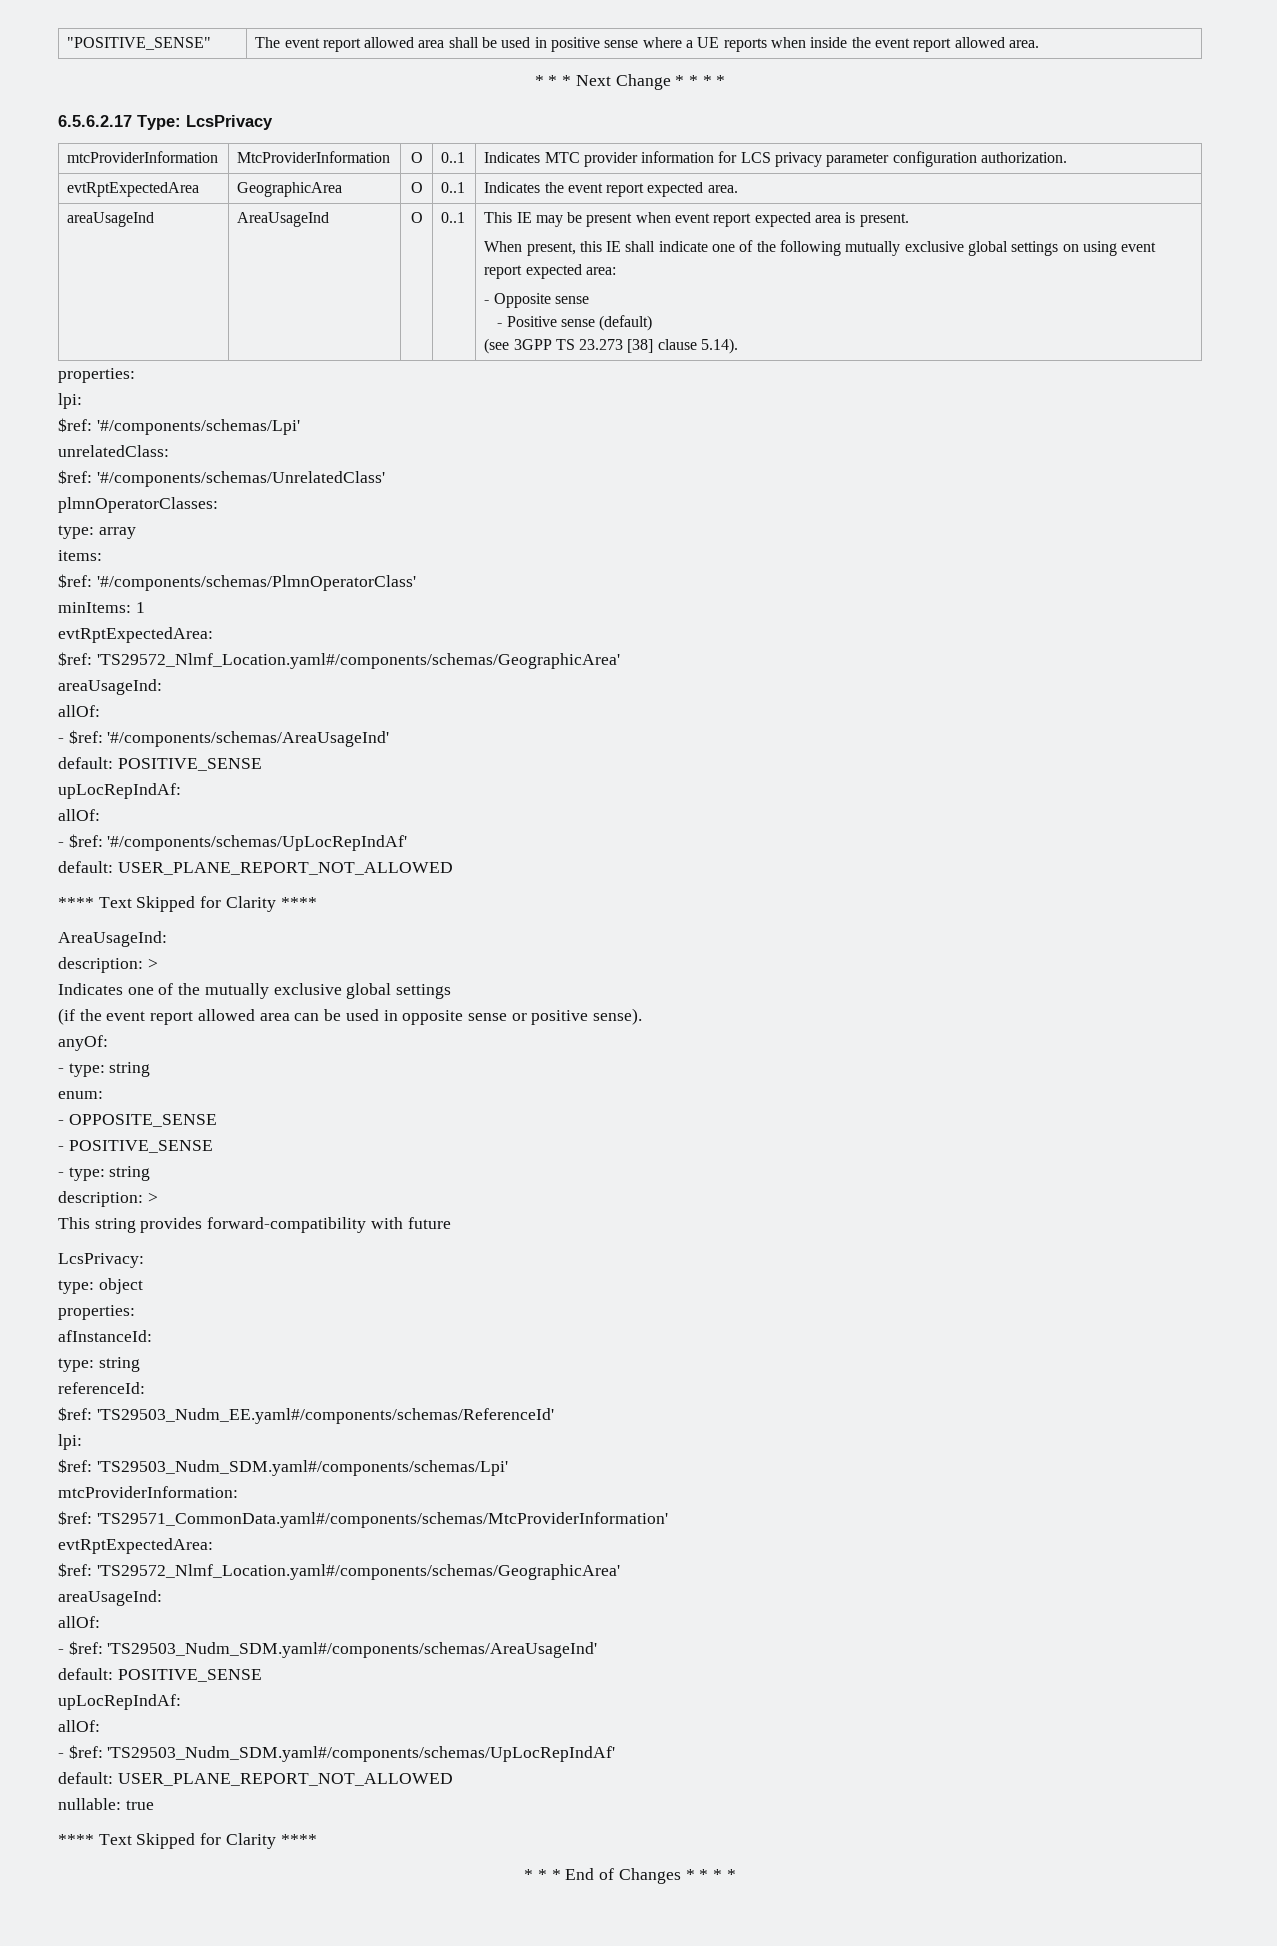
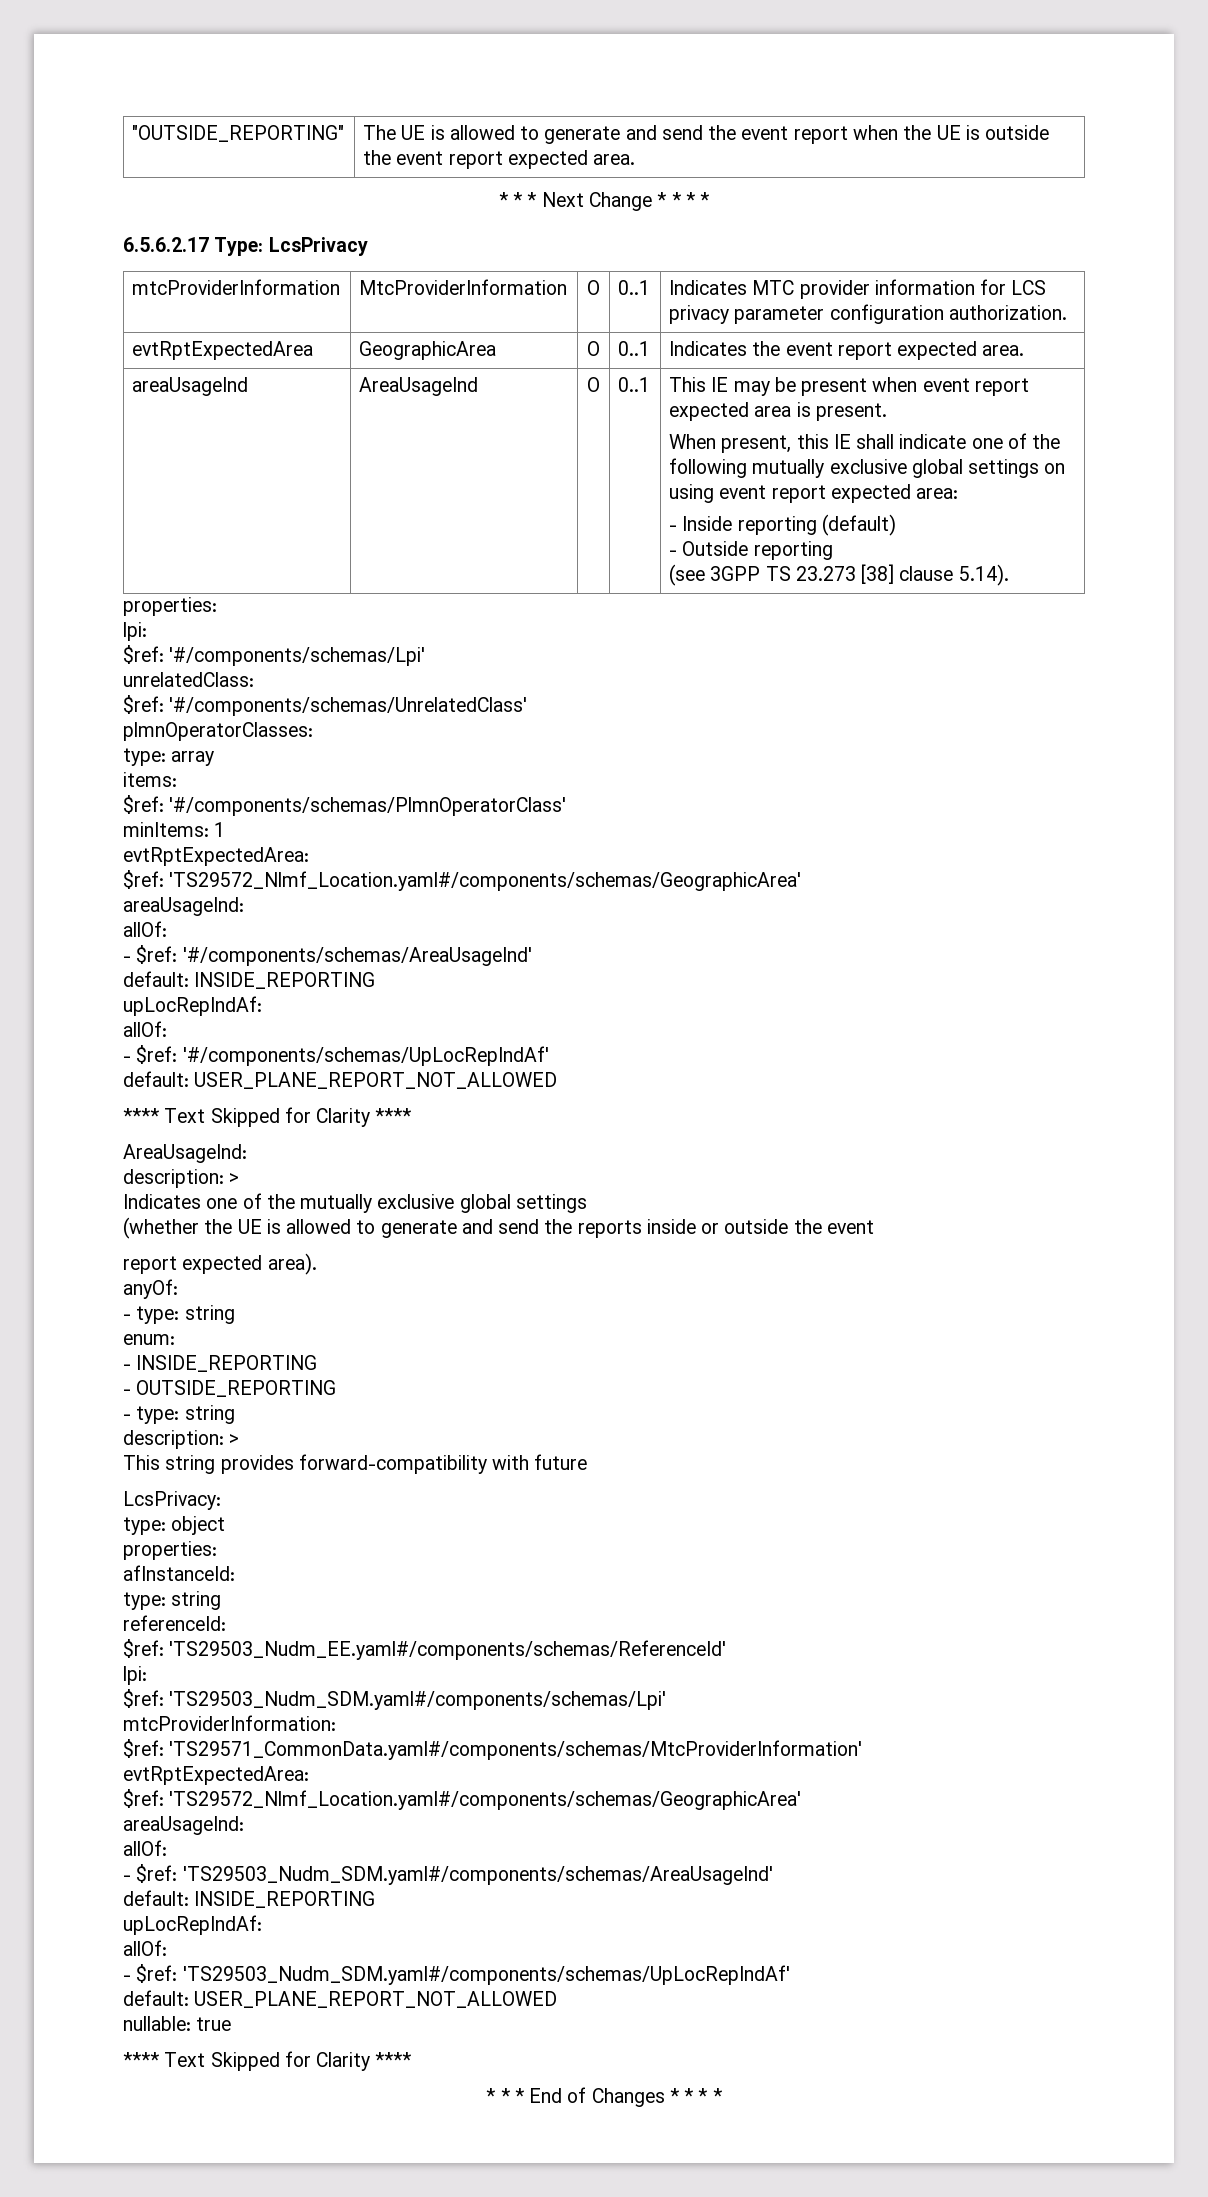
[67,37,212,50] "POSITIVE_SENSE" -> [132,125,345,142] "OUTSIDE_REPORTING"
[284,37,1005,52] event report allowed area shall be used in positive sense where a UE reports when inside the event report allowed -> [401,125,1050,144] [363,150,588,169] UE is allowed to generate and send the event report when the UE is outside the event report expected
[493,293,589,308] [497,315,653,331] Opposite sense // - Positive sense (default) -> [682,514,896,536] [669,541,833,560] Inside reporting (default) // - Outside reporting
[117,758,262,771] POSITIVE_SENSE -> [194,972,376,989] INSIDE_REPORTING
[58,1008,643,1025] (if the event report allowed area can be used in opposite sense or positive sense). -> [123,1217,874,1239] [123,1253,317,1275] (whether the UE is allowed to generate and send the reports inside or outside the event // report expected area).
[68,1114,217,1127] [58,1140,213,1153] OPPOSITE_SENSE // - POSITIVE_SENSE -> [136,1355,318,1372] [123,1380,337,1397] INSIDE_REPORTING // - OUTSIDE_REPORTING
[117,1669,262,1682] POSITIVE_SENSE -> [194,1891,376,1908] INSIDE_REPORTING

